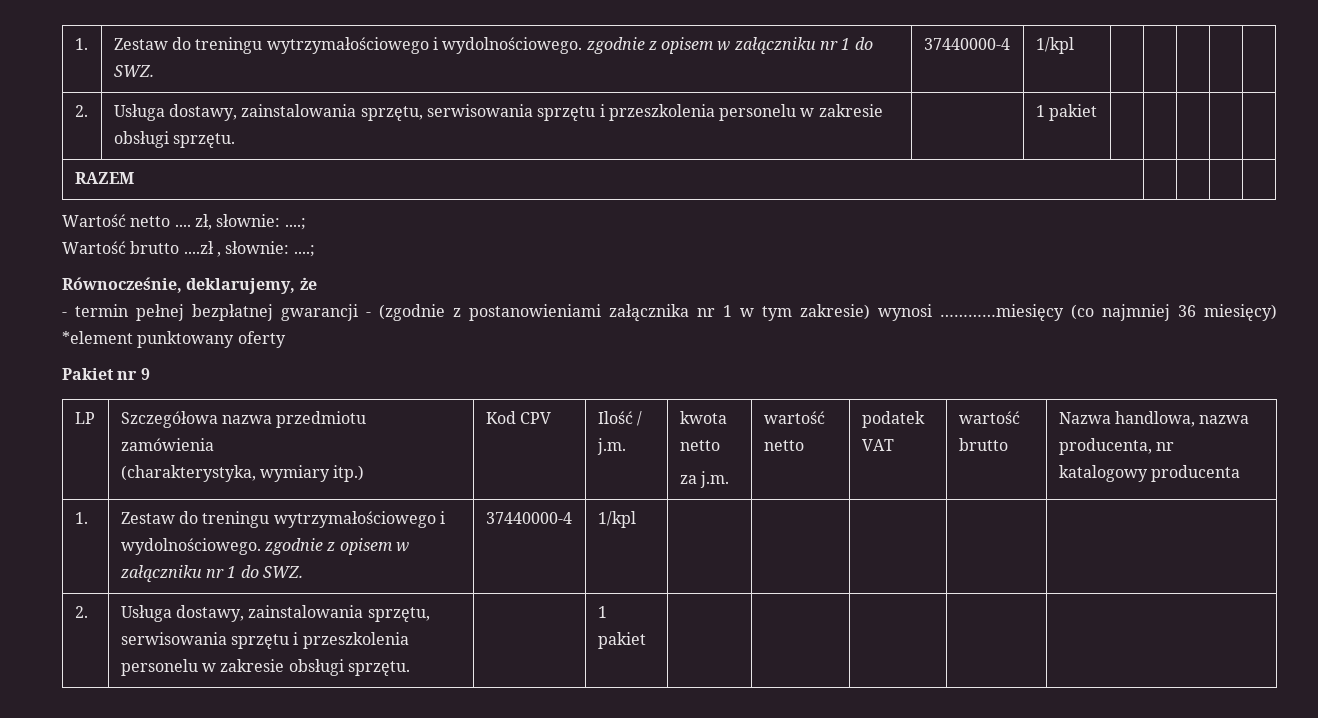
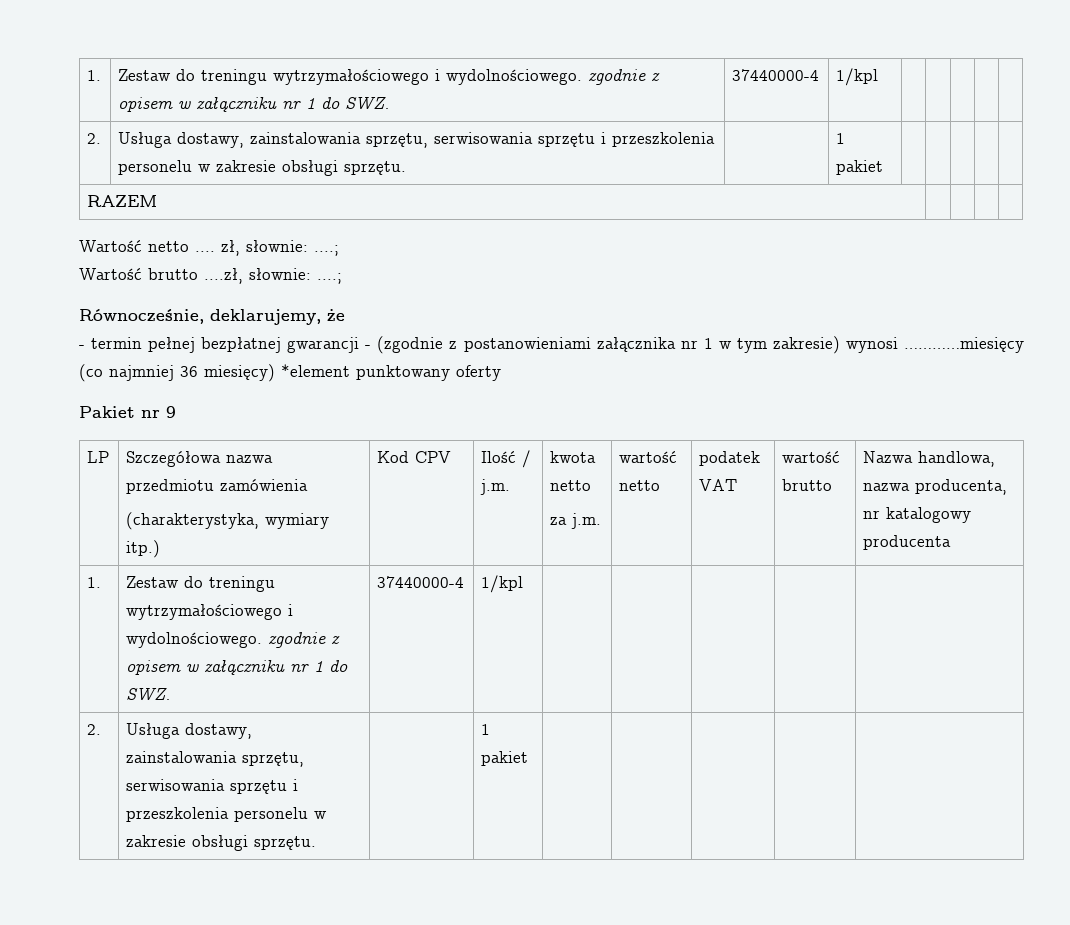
[183,241,221,257] ....zł , -> [204,268,243,284] ....zł,

